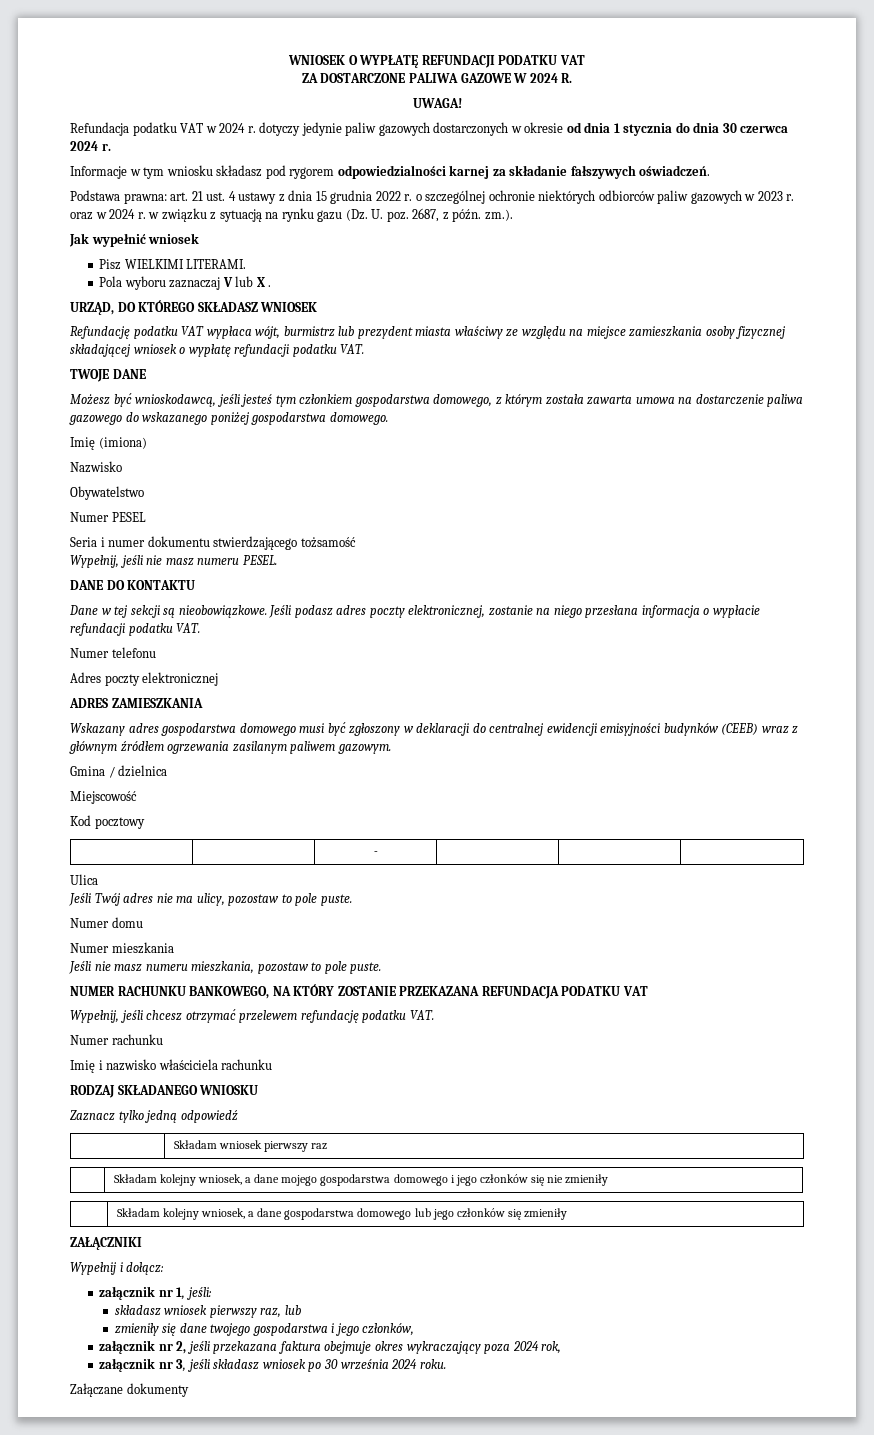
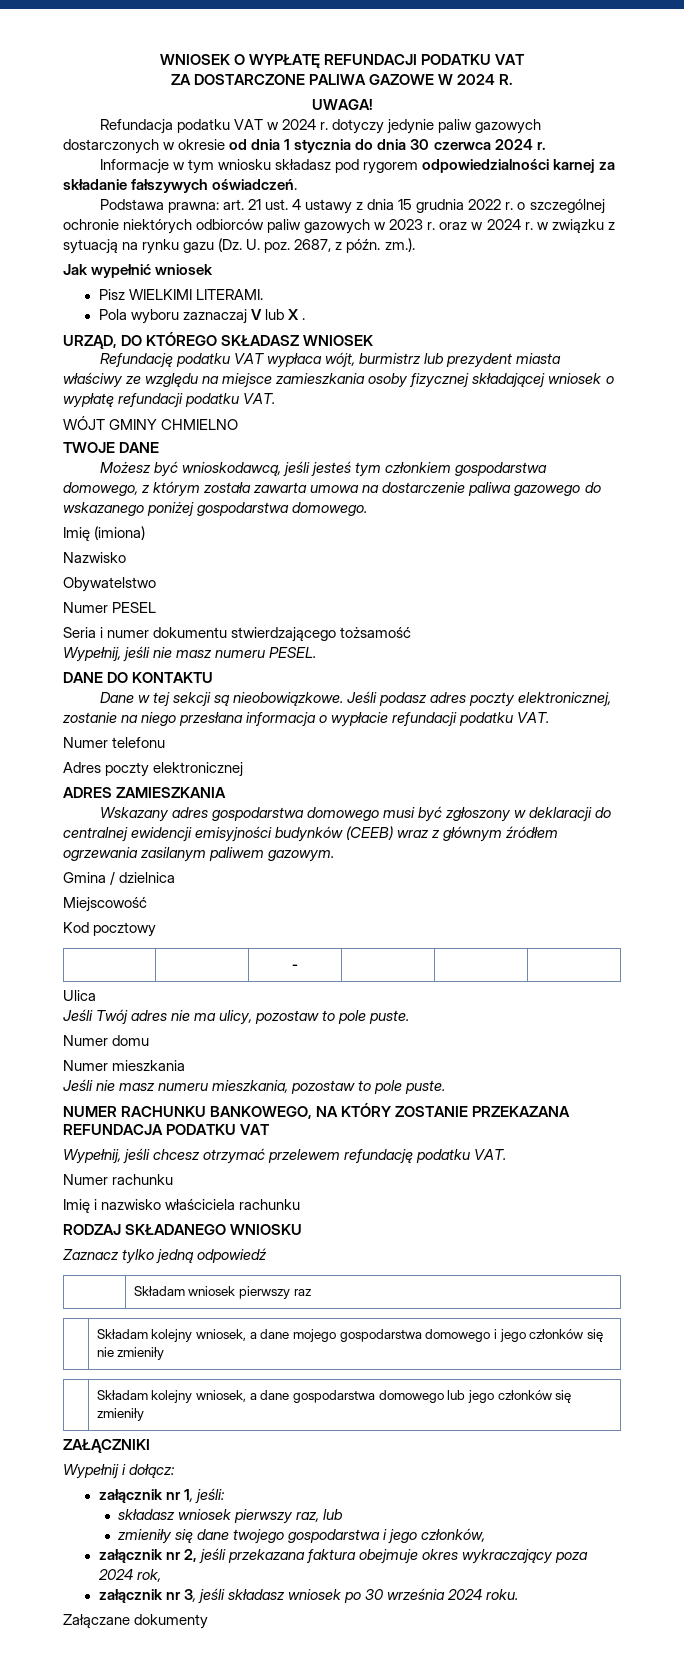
(365, 349) none -> [63,416,239,430] // WÓJT GMINY CHMIELNO

